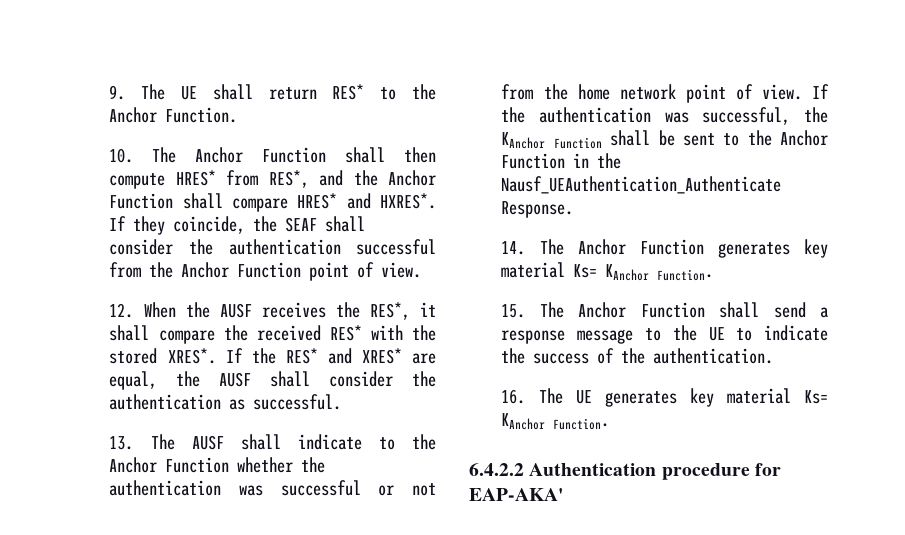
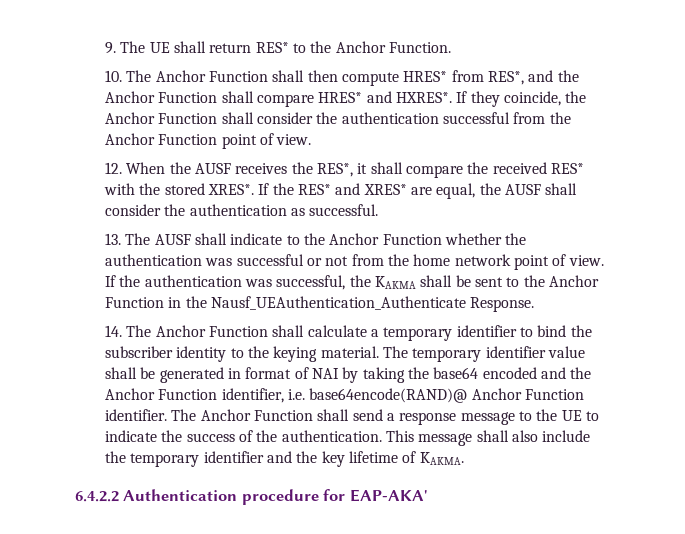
[285,217,318,232] SEAF -> [105,112,218,124] Anchor Function
[501,132,602,149] KAnchor Function -> [374,276,416,289] KAKMA
[717,239,828,258] [501,262,714,281] [501,304,526,318] generates key material Ks= KAnchor Function. // 15. -> [272,325,592,341] [105,346,585,362] [105,367,592,383] [105,388,584,403] [105,409,168,421] shall calculate a temporary identifier to bind the subscriber identity to the keying material. The temporary identifier value shall be generated in format of NAI by taking the base64 encoded and the Anchor Function identifier, i.e. base64encode(RAND)@ Anchor Function identifier.
[501,388,828,407] [501,413,610,430] // 16. The UE generates key material Ks= KAnchor Function. -> [385,430,591,446] [105,451,464,467] This message shall also include the temporary identifier and the key lifetime of KAKMA.

